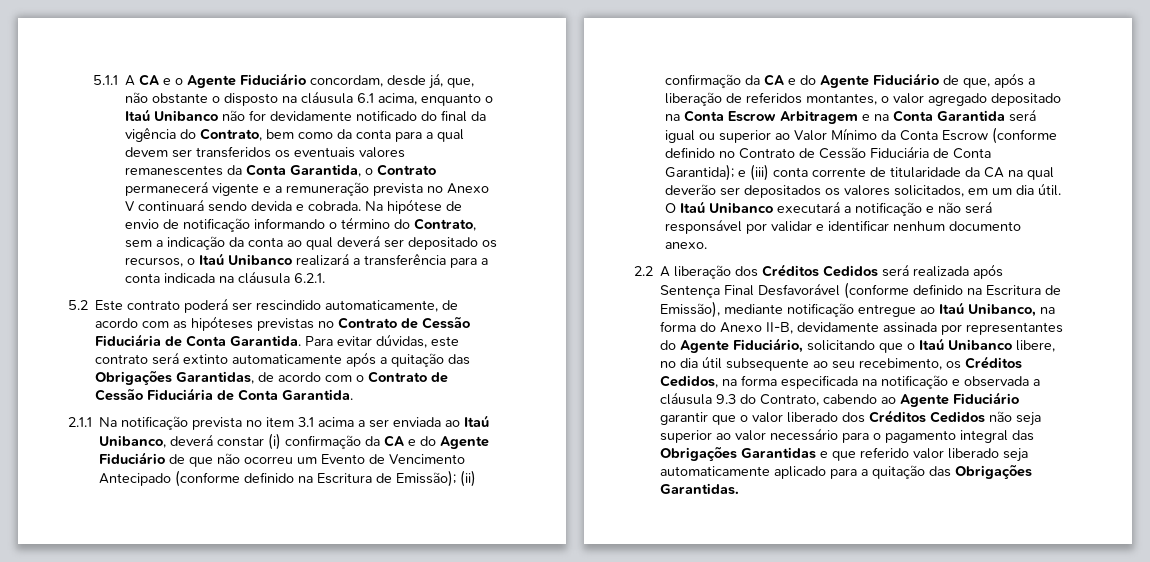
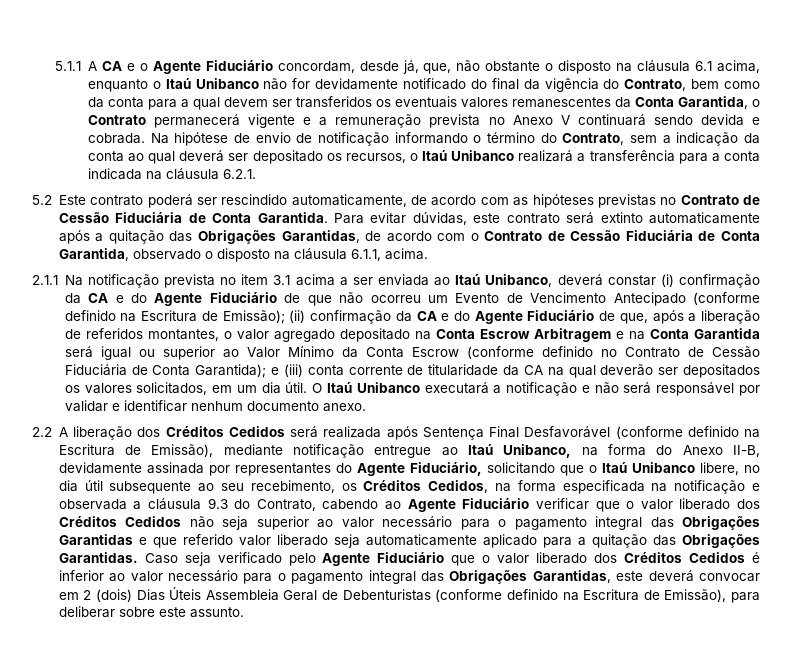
[282,389,354,400] Garantida. -> [58,248,428,262] Garantida, observado o disposto na cláusula 6.1.1, acima.
[660,412,709,425] garantir -> [535,498,589,510] verificar
(740, 489) none -> [144,552,760,566] [58,570,760,584] [58,587,761,603] [58,606,244,618] Caso seja verificado pelo Agente Fiduciário que o valor liberado dos Créditos Cedidos é inferior ao valor necessário para o pagamento integral das Obrigações Garantidas, este deverá convocar em 2 (dois) Dias Úteis Assembleia Geral de Debenturistas (conforme definido na Escritura de Emissão), para deliberar sobre este assunto.

